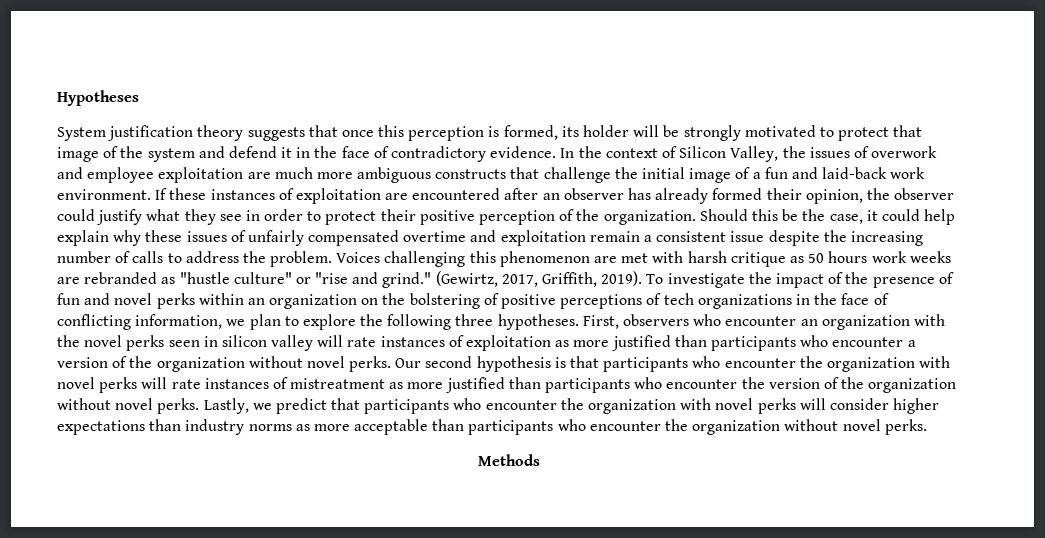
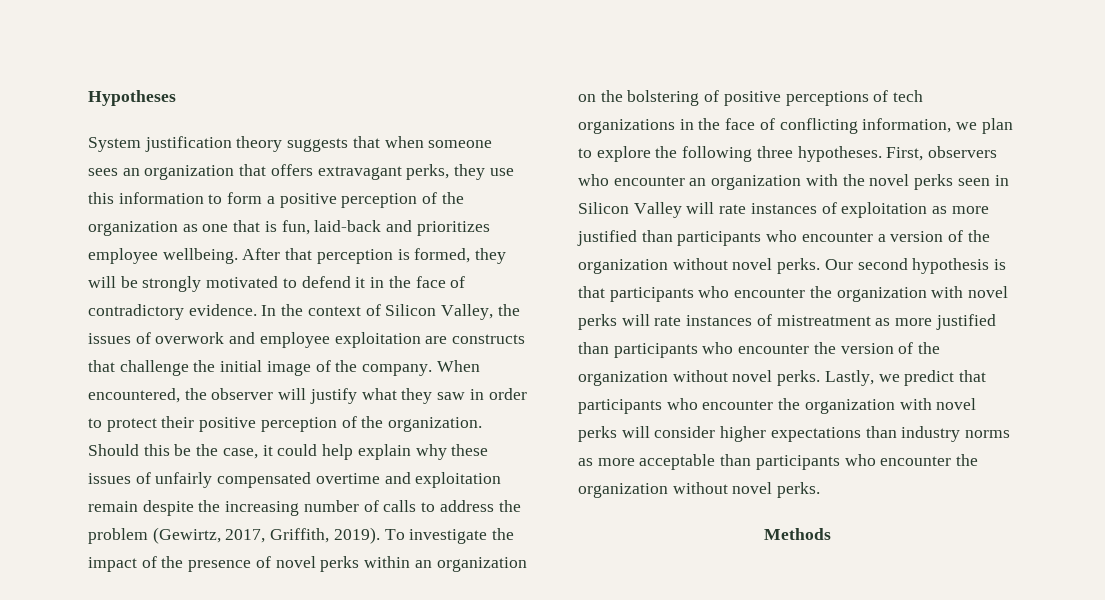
[341,125,405,137] once this -> [384,136,493,148] [88,164,514,180] [88,192,464,208] [88,220,490,236] [88,248,313,264] when someone sees an organization that offers extravagant perks, they use this information to form a positive perception of the organization as one that is fun, laid-back and prioritizes employee wellbeing. After that
[561,125,630,137] its holder -> [475,248,507,264] they
[838,125,923,141] [57,146,225,162] protect that image of the system and -> (297, 283) none
[274,167,432,183] much more ambiguous -> (448, 340) none
[752,167,926,179] [57,188,863,204] a fun and laid-back work environment. If these instances of exploitation are encountered after an observer has already formed their opinion, -> [335,360,480,376] [88,388,180,403] the company. When encountered,
[57,209,95,221] could -> [278,388,307,400] will
[219,214,242,221] see -> [437,392,466,400] saw
[644,231,765,242] a consistent issue -> (138, 506) none
[270,251,951,267] [57,272,432,288] problem. Voices challenging this phenomenon are met with harsh critique as 50 hours work weeks are rebranded as "hustle culture" or "rise and grind." -> [88,528,148,544] problem
[57,293,111,305] fun and -> (271, 562) none
[221,335,314,351] silicon valley -> [578,202,682,218] Silicon Valley

